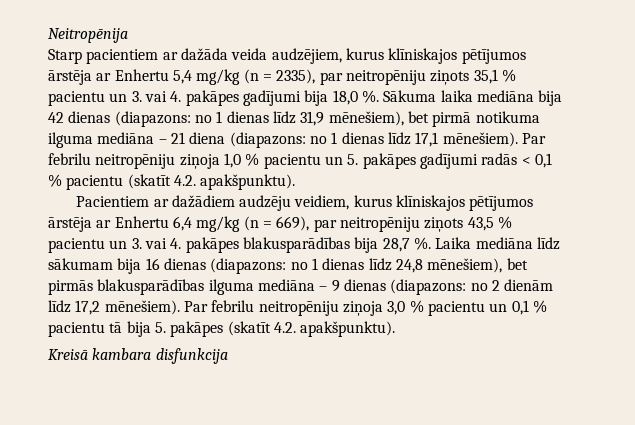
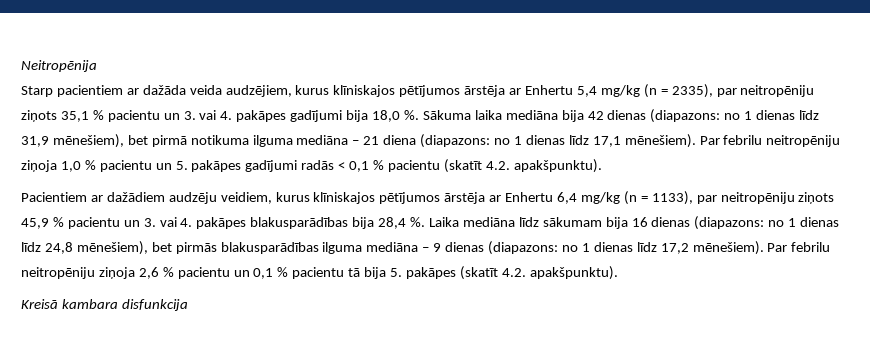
[276,216,494,232] 669), par neitropēniju ziņots 43,5 -> [651,191,835,205] [21,218,49,229] 1133), par neitropēniju ziņots 45,9
[382,238,410,252] 28,7 -> [378,217,407,229] 28,4
[491,279,554,291] 2 dienām -> [581,242,633,252] 1 dienas
[387,301,406,315] 3,0 -> [138,267,159,279] 2,6

